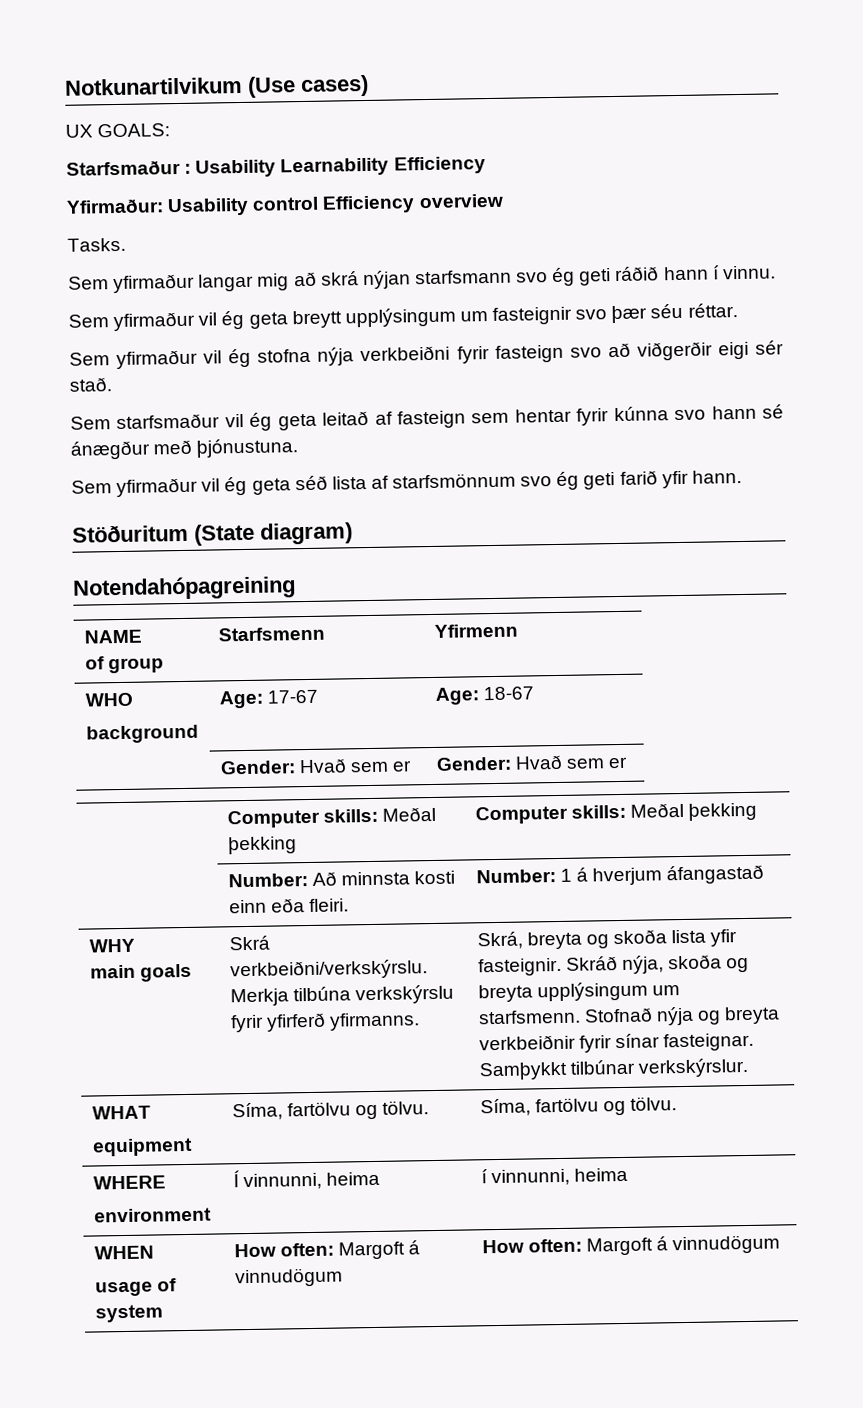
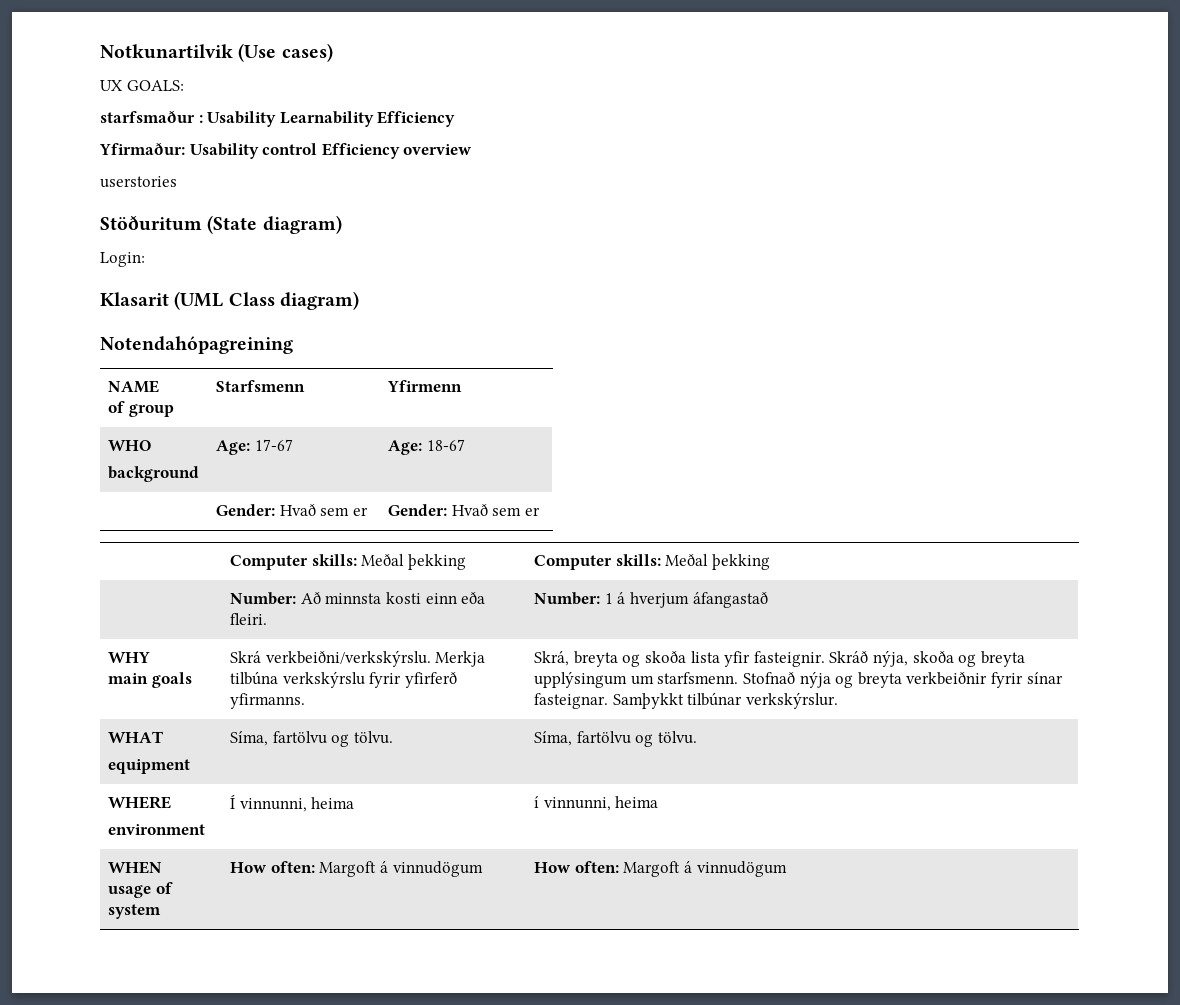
[64,76,243,96] Notkunartilvikum -> [100,44,233,59] Notkunartilvik
[66,159,181,176] Starfsmaður -> [100,110,195,123] starfsmaður
[67,237,126,252] [68,265,776,294] [68,303,738,332] [69,340,785,370] [69,377,112,392] [70,404,785,431] [70,438,300,460] [71,469,742,498] [72,523,255,546] Tasks. // Sem yfirmaður langar mig að skrá nýjan starfsmann svo ég geti ráðið hann í vinnu. // Sem yfirmaður vil ég geta breytt upplýsingum um fasteignir svo þær séu réttar. // Sem yfirmaður vil ég stofna nýja verkbeiðni fyrir fasteign svo að viðgerðir eigi sér stað. // Sem starfsmaður vil ég geta leitað af fasteign sem hentar fyrir kúnna svo hann sé ánægður með þjónustuna. // Sem yfirmaður vil ég geta séð lista af starfsmönnum svo ég geti farið yfir hann. // Stöðuritum (State -> [100,176,177,188] [100,215,342,234] [100,252,145,267] [100,291,275,310] userstories // Stöðuritum (State diagram) // Login: // Klasarit (UML Class

